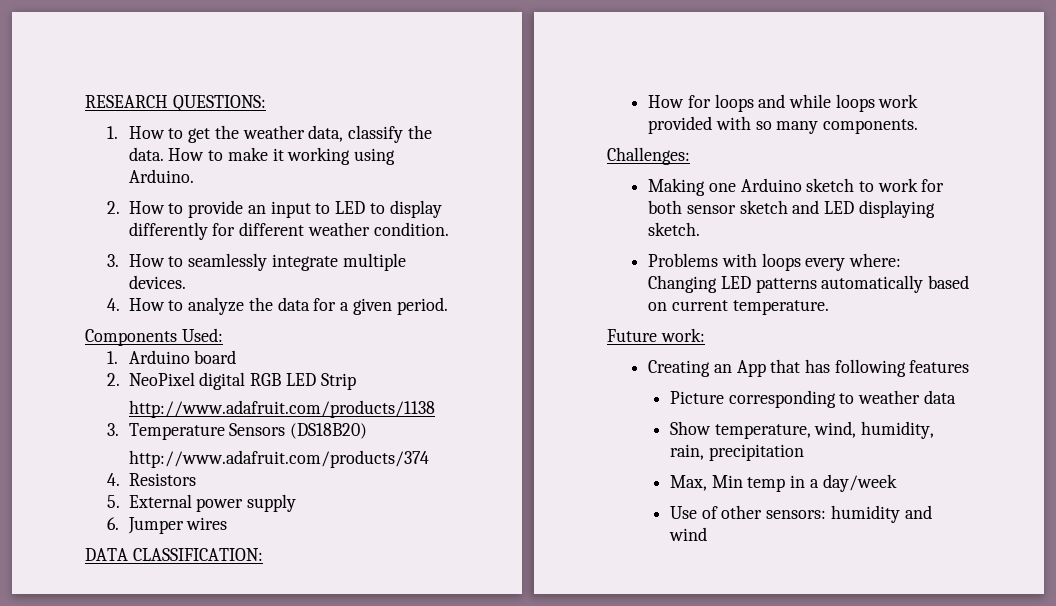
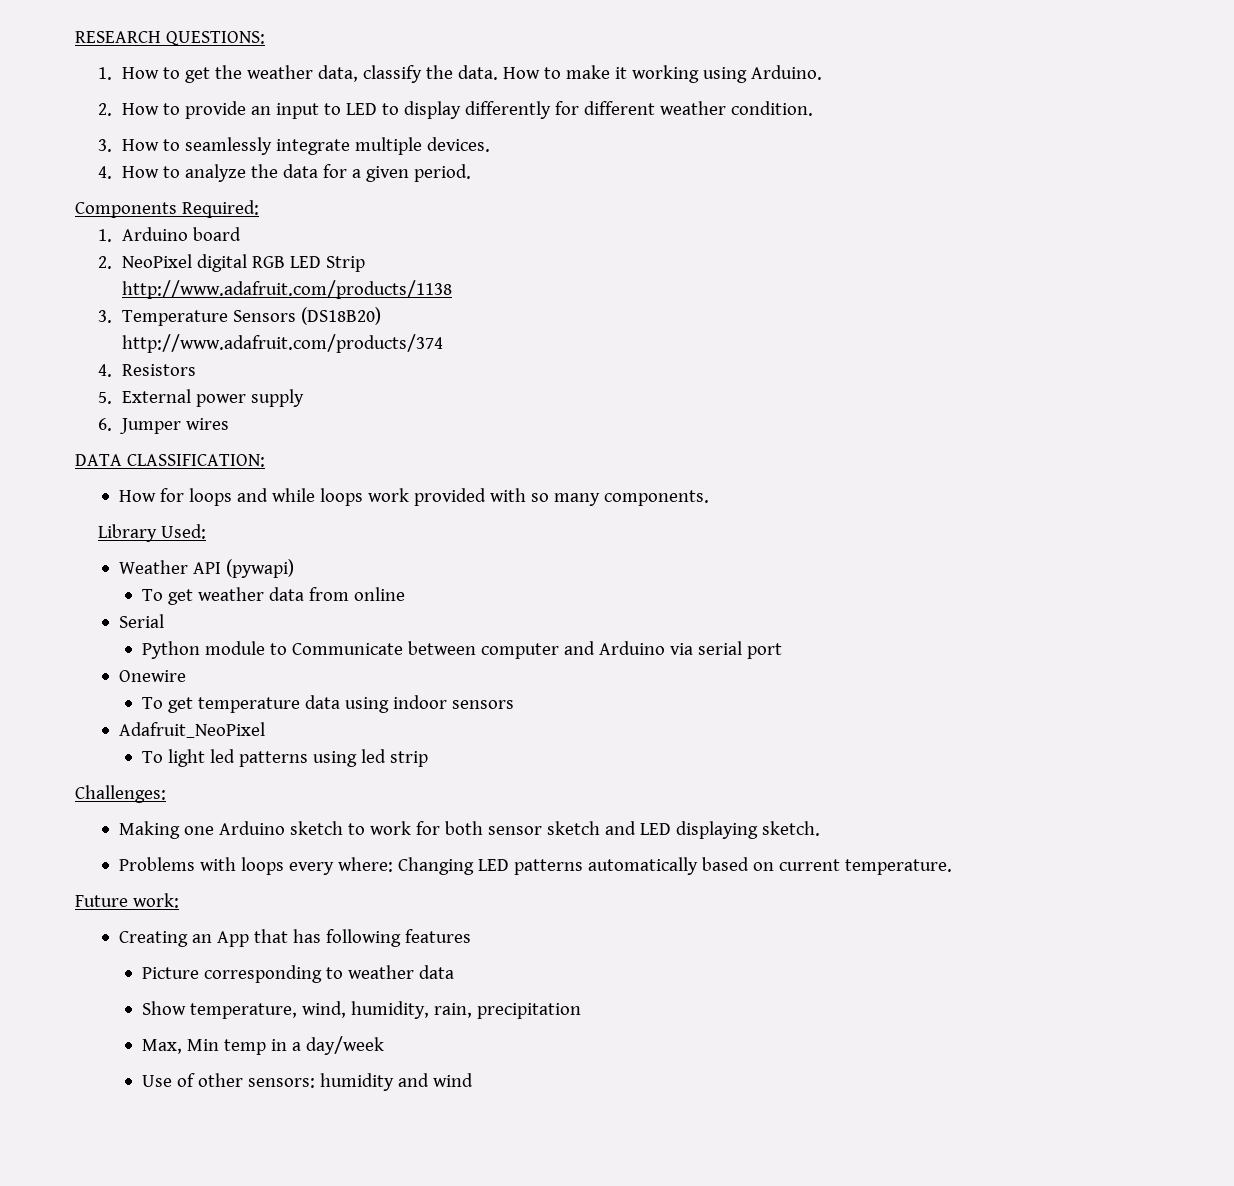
[181,328,223,342] Used: -> [181,200,259,218] Required:
(919, 126) none -> [98,524,207,542] [118,559,294,578] [142,587,406,605] [118,614,164,628] [142,641,782,659] [118,670,186,682] [142,695,515,713] [118,722,265,738] [142,749,429,767] // Library Used: // Weather API (pywapi) // To get weather data from online // Serial // Python module to Communicate between computer and Arduino via serial port // Onewire // To get temperature data using indoor sensors // Adafruit_NeoPixel // To light led patterns using led strip

